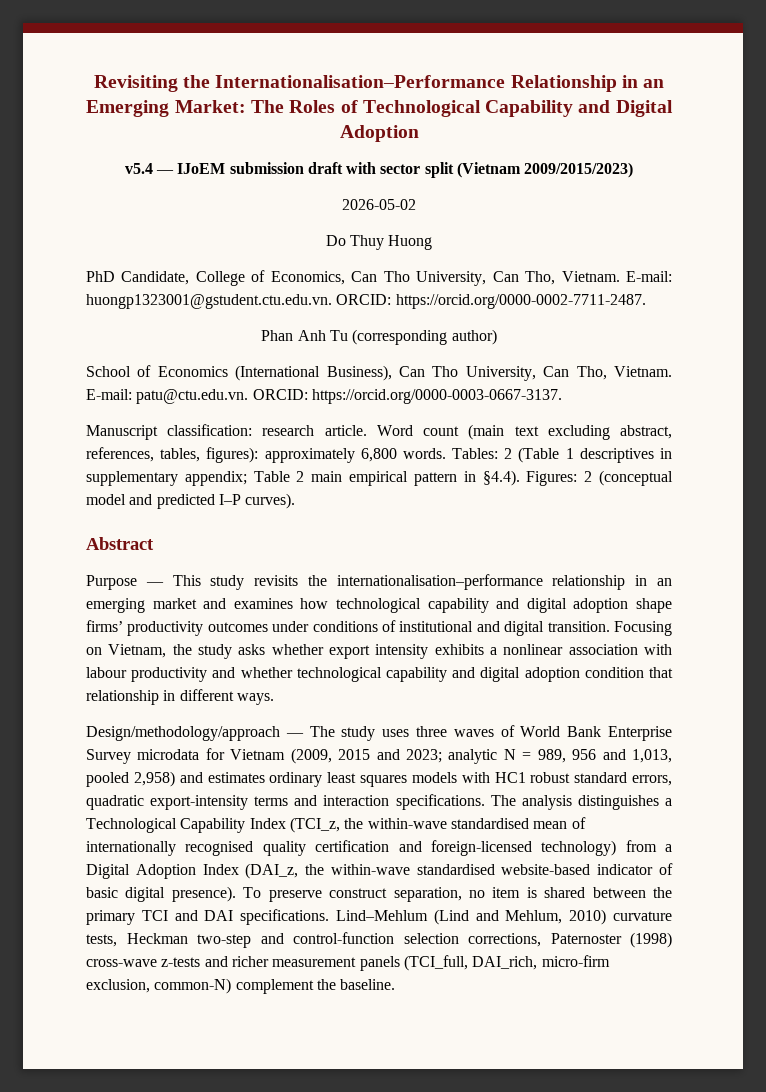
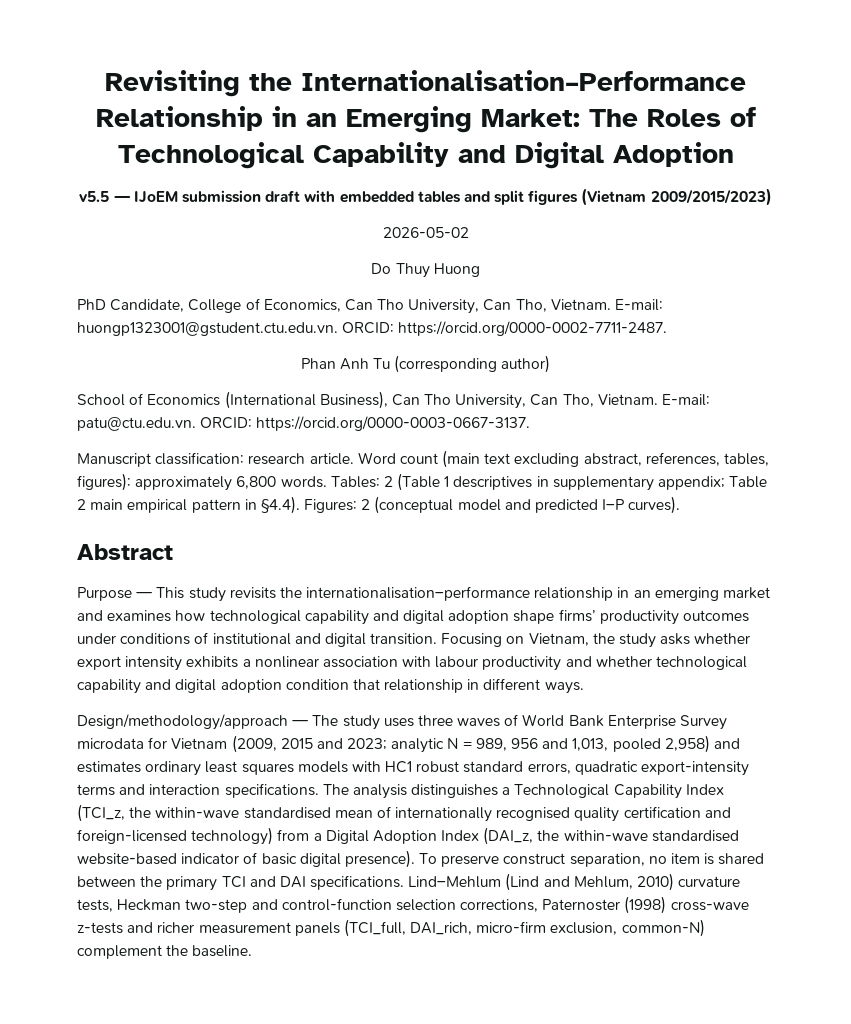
[124,163,153,174] v5.4 -> [79,191,110,202] v5.5
[380,162,454,178] sector split -> [339,190,579,205] embedded tables and split figures

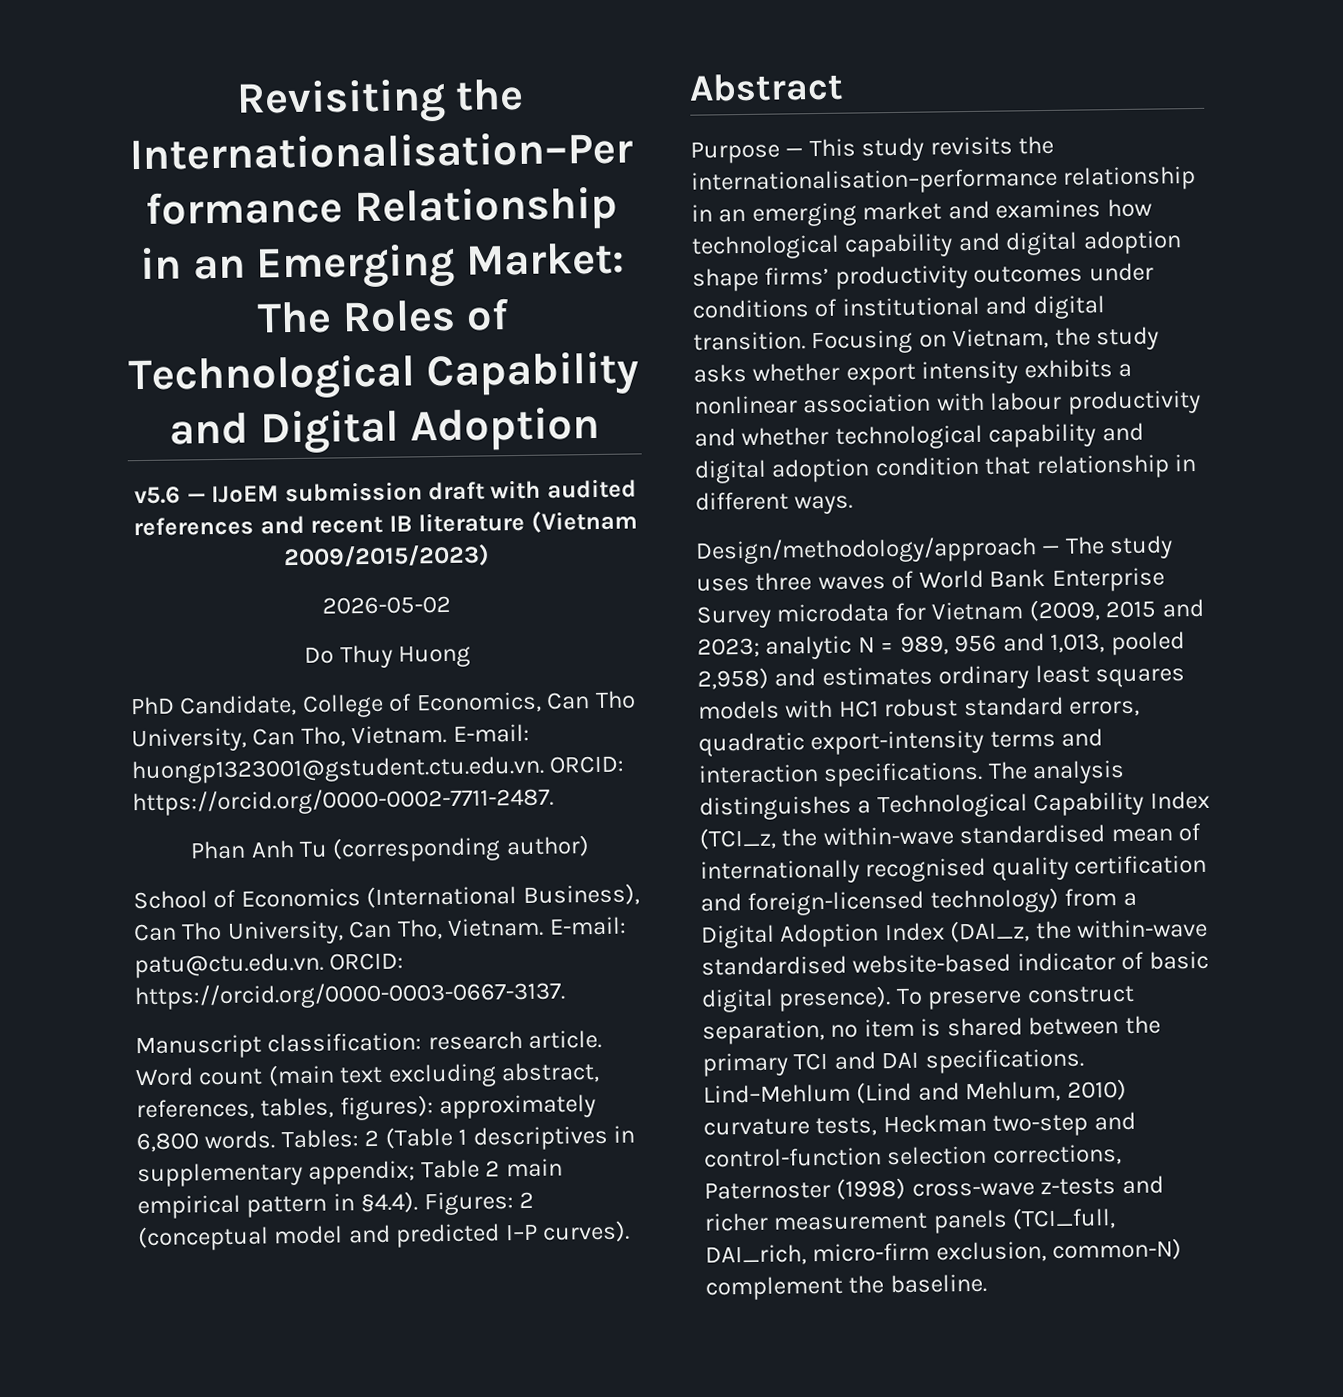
[79,191,110,202] v5.5 -> [134,486,182,505] v5.6
[339,190,579,205] embedded tables and split figures -> [546,478,637,499] [133,511,526,537] audited references and recent IB literature

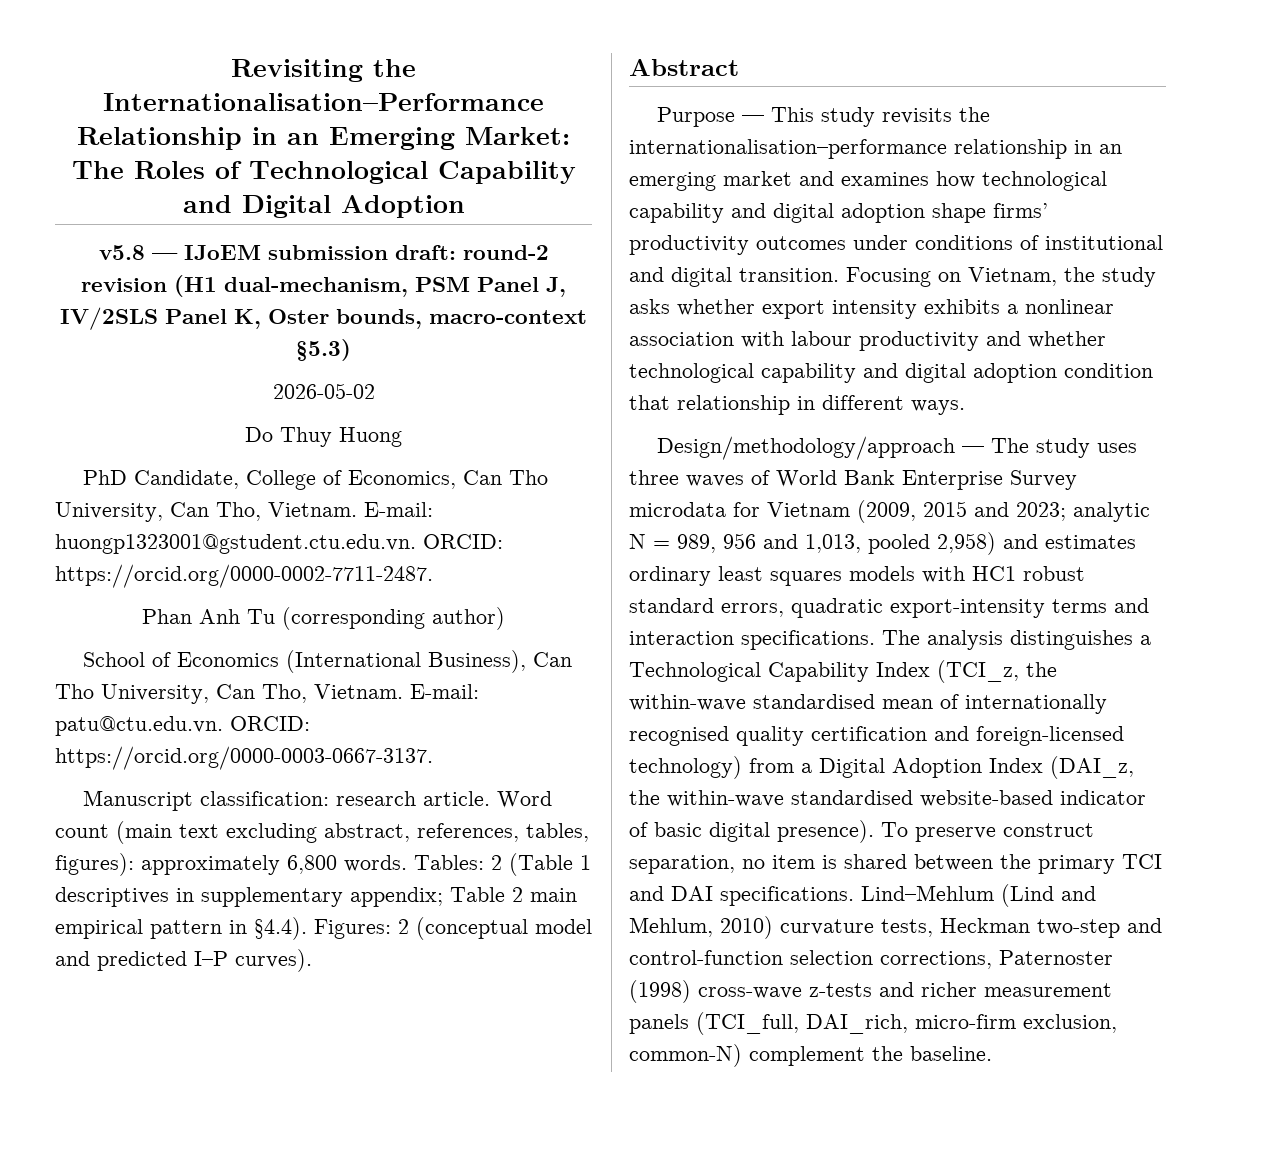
[134,486,182,505] v5.6 -> [98,245,145,260] v5.8
[427,478,637,501] [133,509,638,537] [282,543,490,569] draft with audited references and recent IB literature (Vietnam 2009/2015/2023) -> [394,245,549,260] [81,275,566,297] [60,307,587,330] [296,339,351,361] draft: round-2 revision (H1 dual-mechanism, PSM Panel J, IV/2SLS Panel K, Oster bounds, macro-context §5.3)

